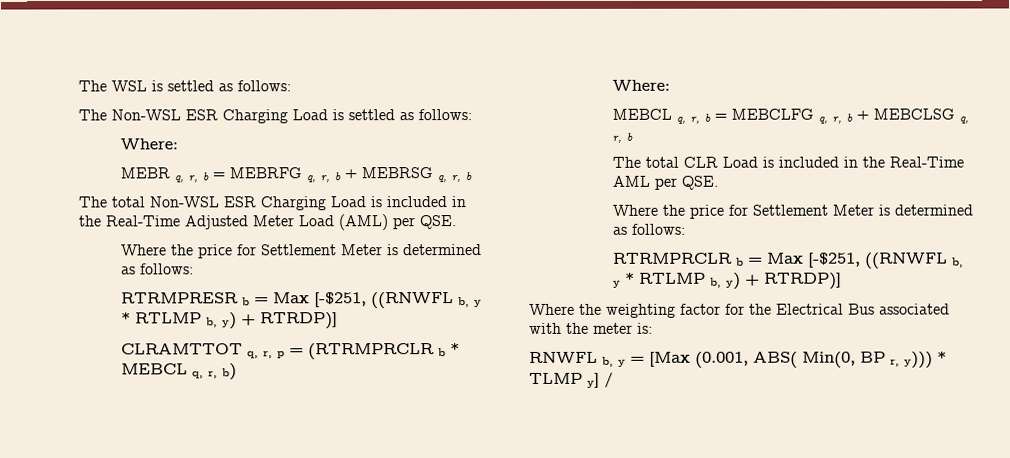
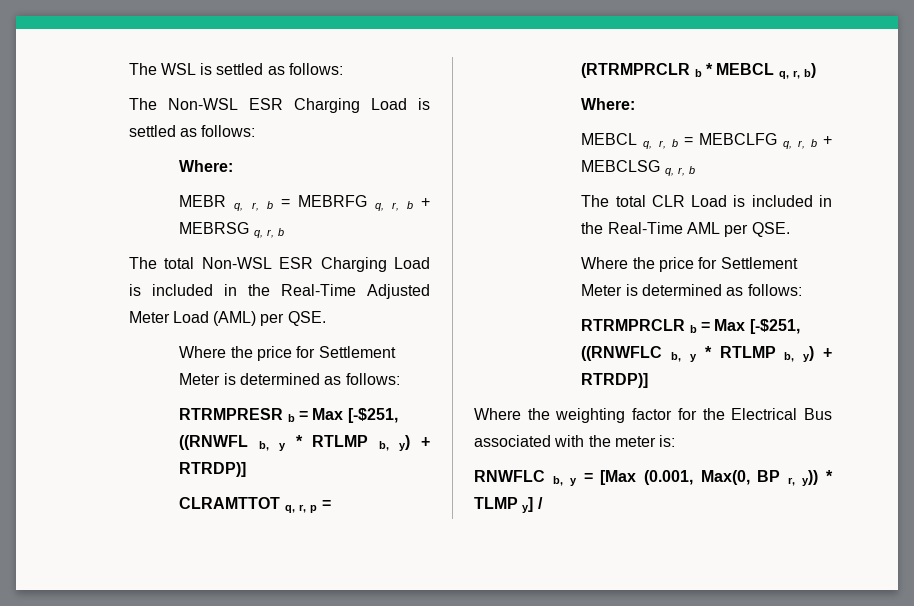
[864,252,948,269] ((RNWFL -> [581,346,663,361] ((RNWFLC
[529,351,598,363] RNWFL -> [474,470,545,482] RNWFLC
[753,351,856,368] ABS( Min(0, -> [700,470,750,485] Max(0,
[904,351,933,369] y))) -> [802,470,819,486] y))

